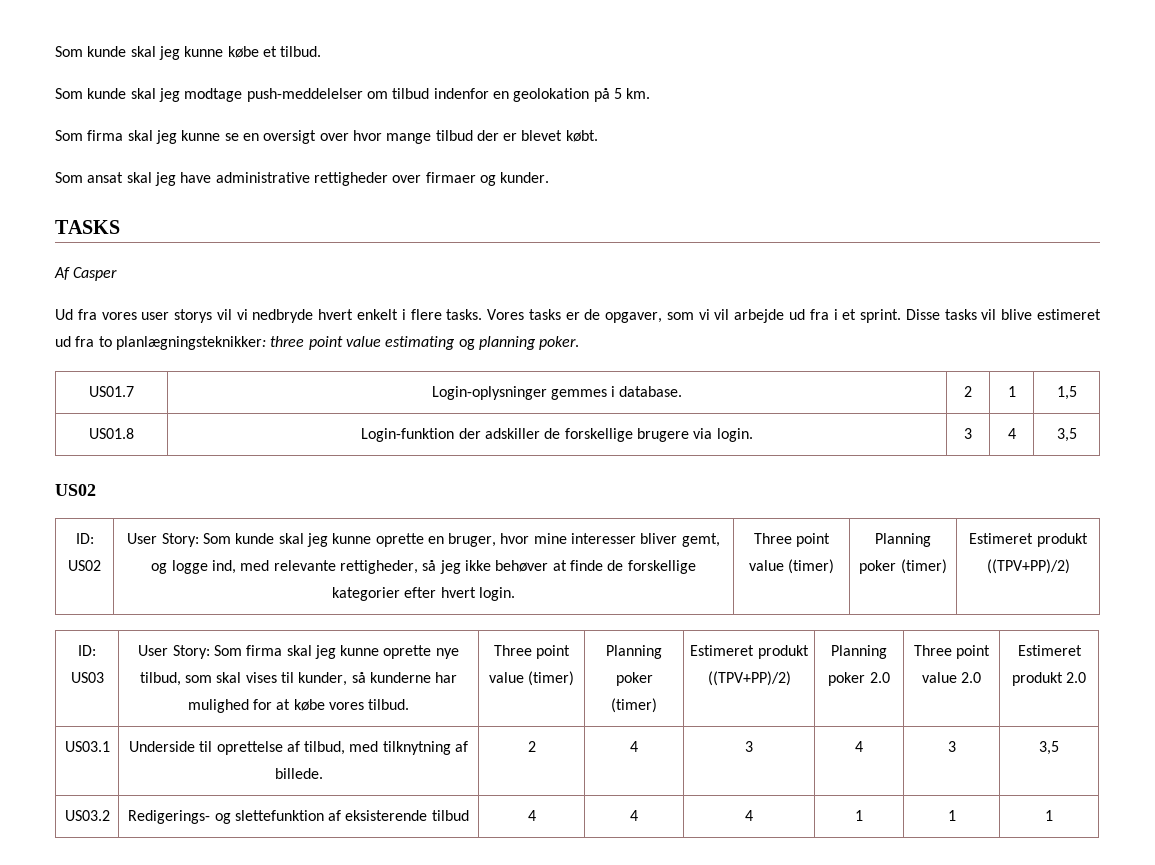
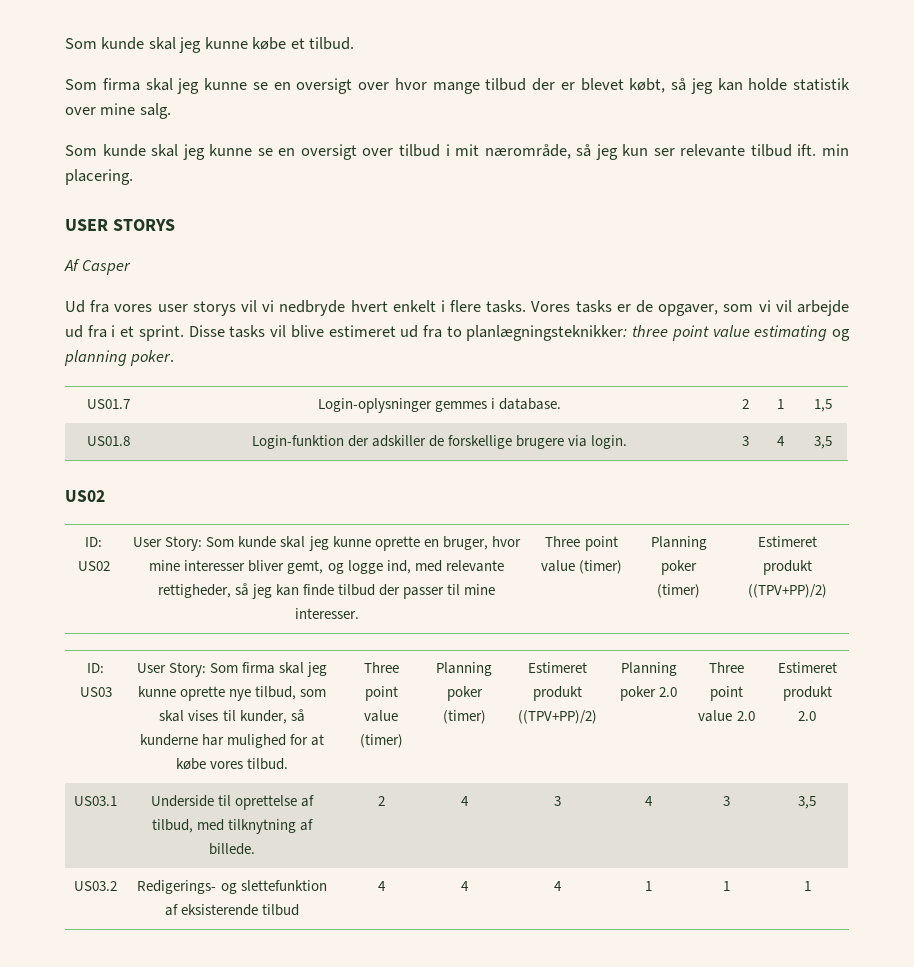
[55,88,651,102] // Som kunde skal jeg modtage push-meddelelser om tilbud indenfor en geolokation på 5 km. -> (355, 43) none
[565,130,598,142] [55,172,550,186] [55,220,120,234] købt. // Som ansat skal jeg have administrative rettigheder over firmaer og kunder. // TASKS -> [629,78,850,94] [65,103,171,119] [65,144,849,160] [65,169,133,185] [65,219,175,231] købt, så jeg kan holde statistik over mine salg. // Som kunde skal jeg kunne se en oversigt over tilbud i mit nærområde, så jeg kun ser relevante tilbud ift. min placering. // USER STORYS
[464,560,696,574] [332,587,515,601] ikke behøver at finde de forskellige kategorier efter hvert login. -> [275,584,496,599] [294,608,359,619] kan finde tilbud der passer til mine interesser.

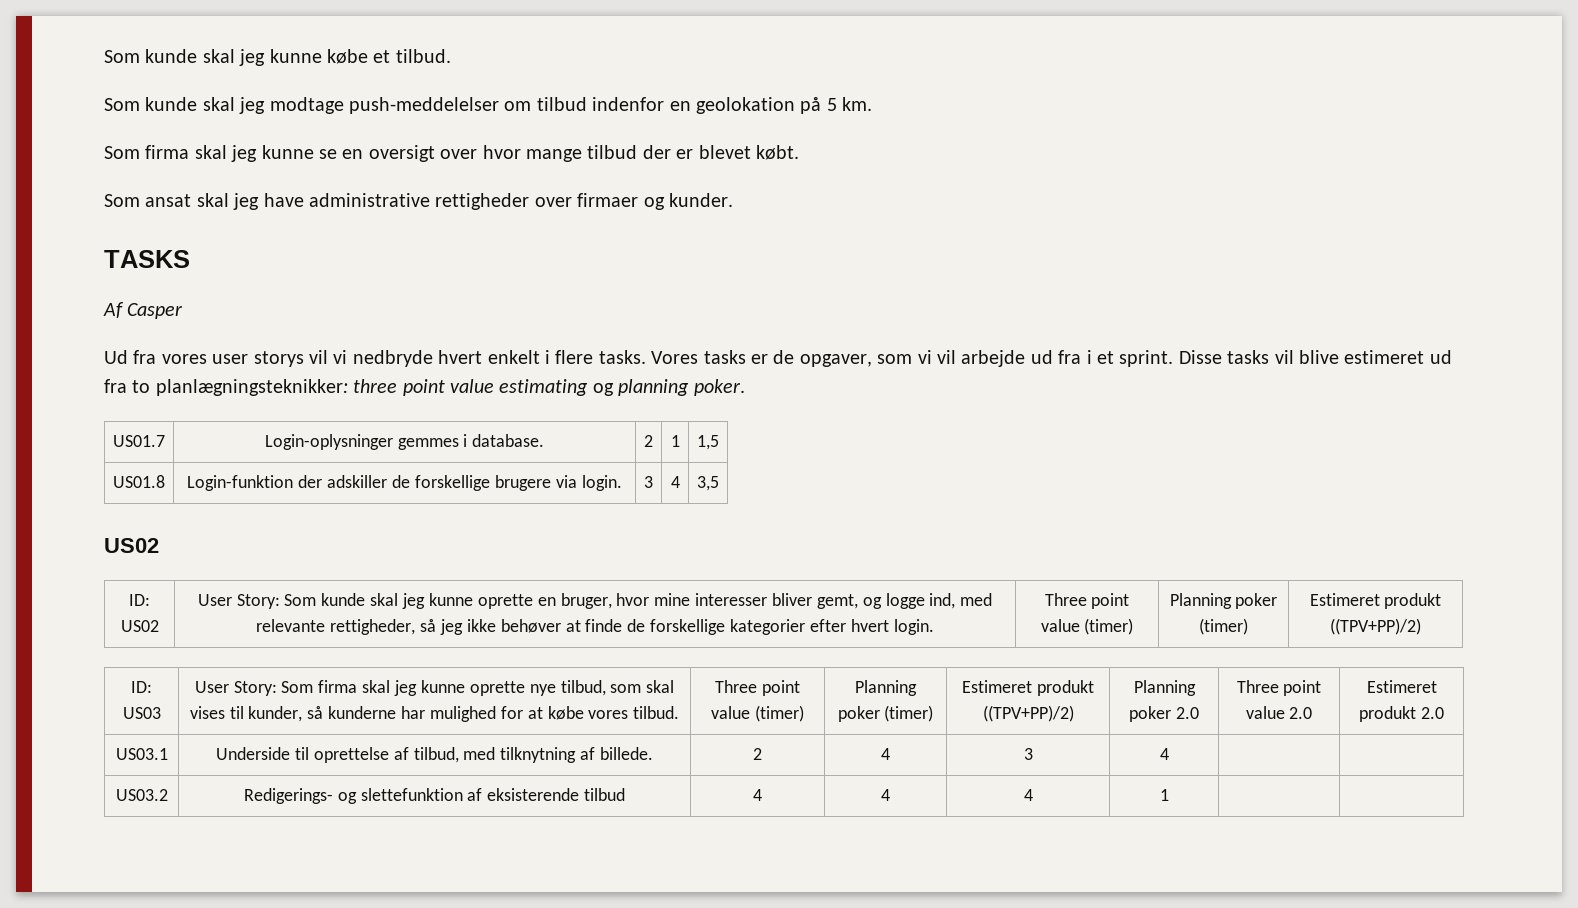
(355, 43) none -> [104,97,873,114] // Som kunde skal jeg modtage push-meddelelser om tilbud indenfor en geolokation på 5 km.
[629,78,850,94] [65,103,171,119] [65,144,849,160] [65,169,133,185] [65,219,175,231] købt, så jeg kan holde statistik over mine salg. // Som kunde skal jeg kunne se en oversigt over tilbud i mit nærområde, så jeg kun ser relevante tilbud ift. min placering. // USER STORYS -> [755,145,799,160] [104,193,733,210] [104,250,190,268] købt. // Som ansat skal jeg have administrative rettigheder over firmaer og kunder. // TASKS
[275,584,496,599] [294,608,359,619] kan finde tilbud der passer til mine interesser. -> [466,619,934,635] ikke behøver at finde de forskellige kategorier efter hvert login.
[723,796,730,806] [798,796,816,809] 3 | 3,5 -> (1169, 754) |
[723,881,730,891] [803,881,811,891] 1 | 1 -> (1169, 795) |

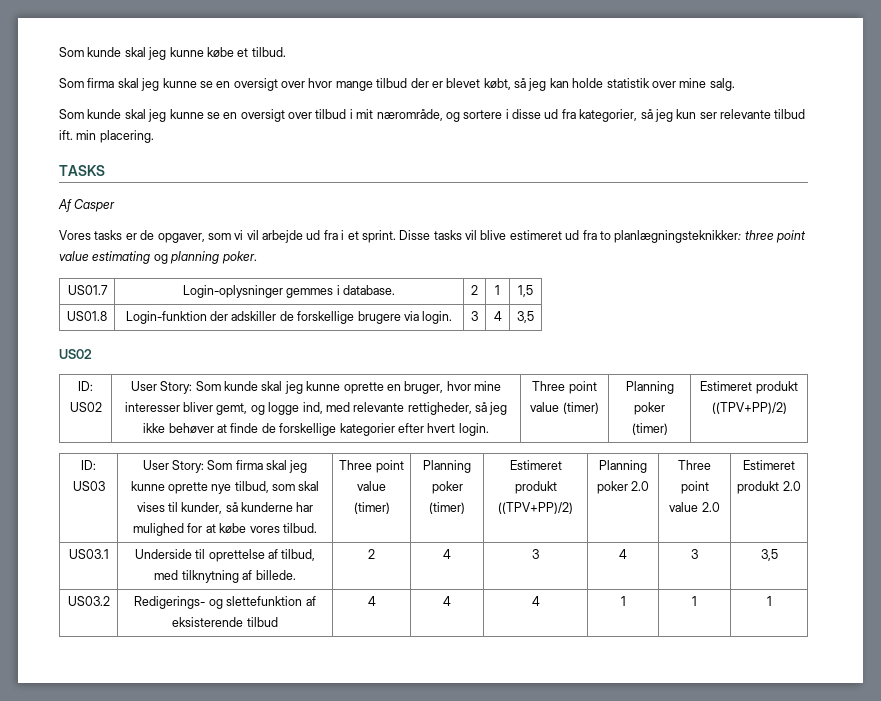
[104,97,873,114] // Som kunde skal jeg modtage push-meddelelser om tilbud indenfor en geolokation på 5 km. -> (286, 52) none
[755,145,799,160] [104,193,733,210] [104,250,190,268] [103,302,184,319] [104,350,646,367] købt. // Som ansat skal jeg have administrative rettigheder over firmaer og kunder. // TASKS // Af Casper // Ud fra vores user storys vil vi nedbryde hvert enkelt i flere tasks. -> [483,78,735,91] [59,109,806,122] [59,130,154,143] [59,165,105,176] [58,199,116,212] købt, så jeg kan holde statistik over mine salg. // Som kunde skal jeg kunne se en oversigt over tilbud i mit nærområde, og sortere i disse ud fra kategorier, så jeg kun ser relevante tilbud ift. min placering. // TASKS // Af Casper //
(1169, 754) | -> [691,549,698,559] [760,549,778,561] 3 | 3,5
(1169, 795) | -> [692,596,697,606] [766,596,772,606] 1 | 1

